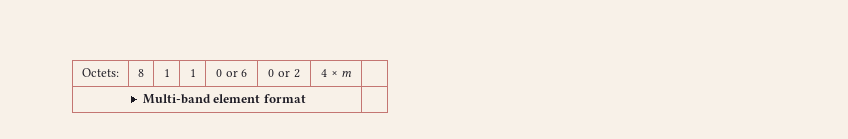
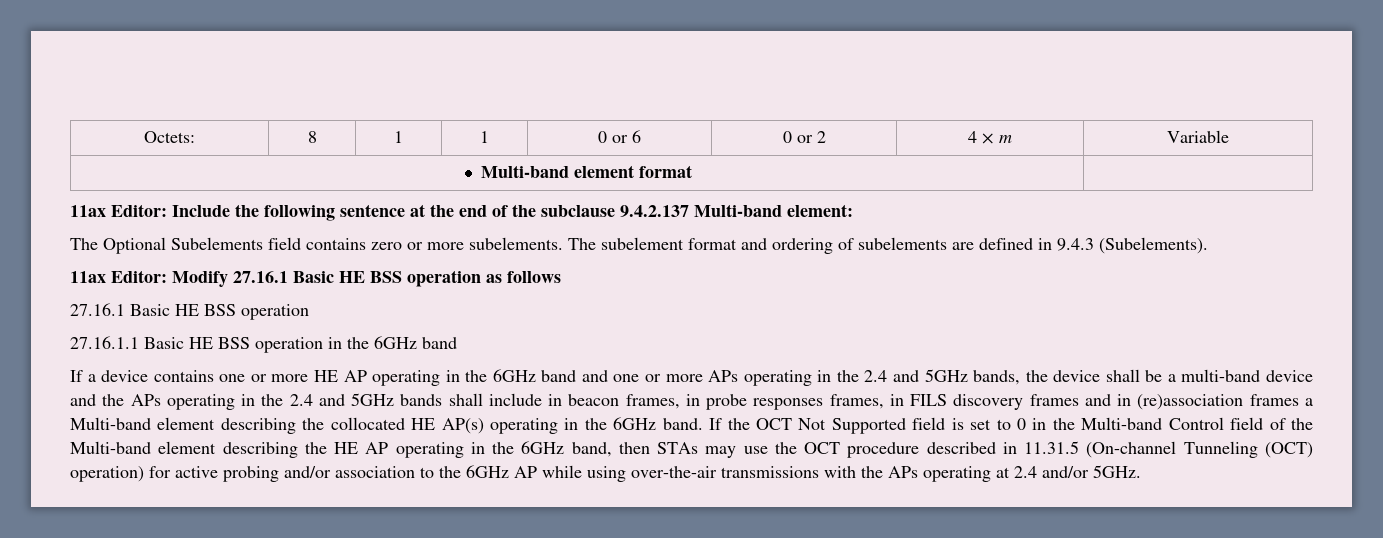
(353, 73) none -> [1167,130,1229,143] Variable
(306, 98) none -> [70,204,853,221] [70,237,1208,254] [70,270,561,287] [70,303,309,320] [70,336,457,353] [70,369,1313,386] [70,393,1313,410] [70,417,1313,434] [70,441,1313,458] [70,465,1141,482] // 11ax Editor: Include the following sentence at the end of the subclause 9.4.2.137 Multi-band element: // The Optional Subelements field contains zero or more subelements. The subelement format and ordering of subelements are defined in 9.4.3 (Subelements). // 11ax Editor: Modify 27.16.1 Basic HE BSS operation as follows // 27.16.1 Basic HE BSS operation // 27.16.1.1 Basic HE BSS operation in the 6GHz band // If a device contains one or more HE AP operating in the 6GHz band and one or more APs operating in the 2.4 and 5GHz bands, the device shall be a multi-band device and the APs operating in the 2.4 and 5GHz bands shall include in beacon frames, in probe responses frames, in FILS discovery frames and in (re)association frames a Multi-band element describing the collocated HE AP(s) operating in the 6GHz band. If the OCT Not Supported field is set to 0 in the Multi-band Control field of the Multi-band element describing the HE AP operating in the 6GHz band, then STAs may use the OCT procedure described in 11.31.5 (On-channel Tunneling (OCT) operation) for active probing and/or association to the 6GHz AP while using over-the-air transmissions with the APs operating at 2.4 and/or 5GHz.

